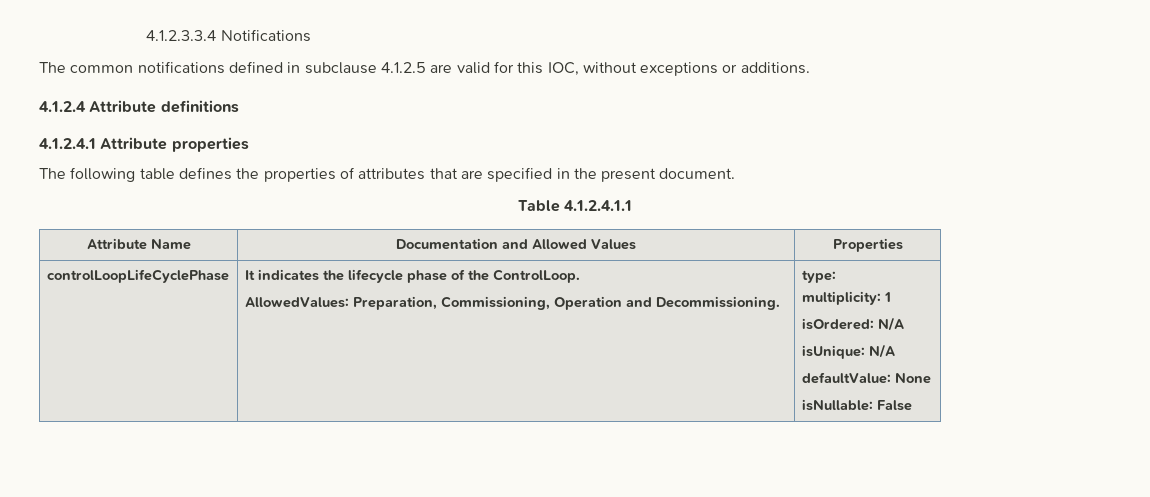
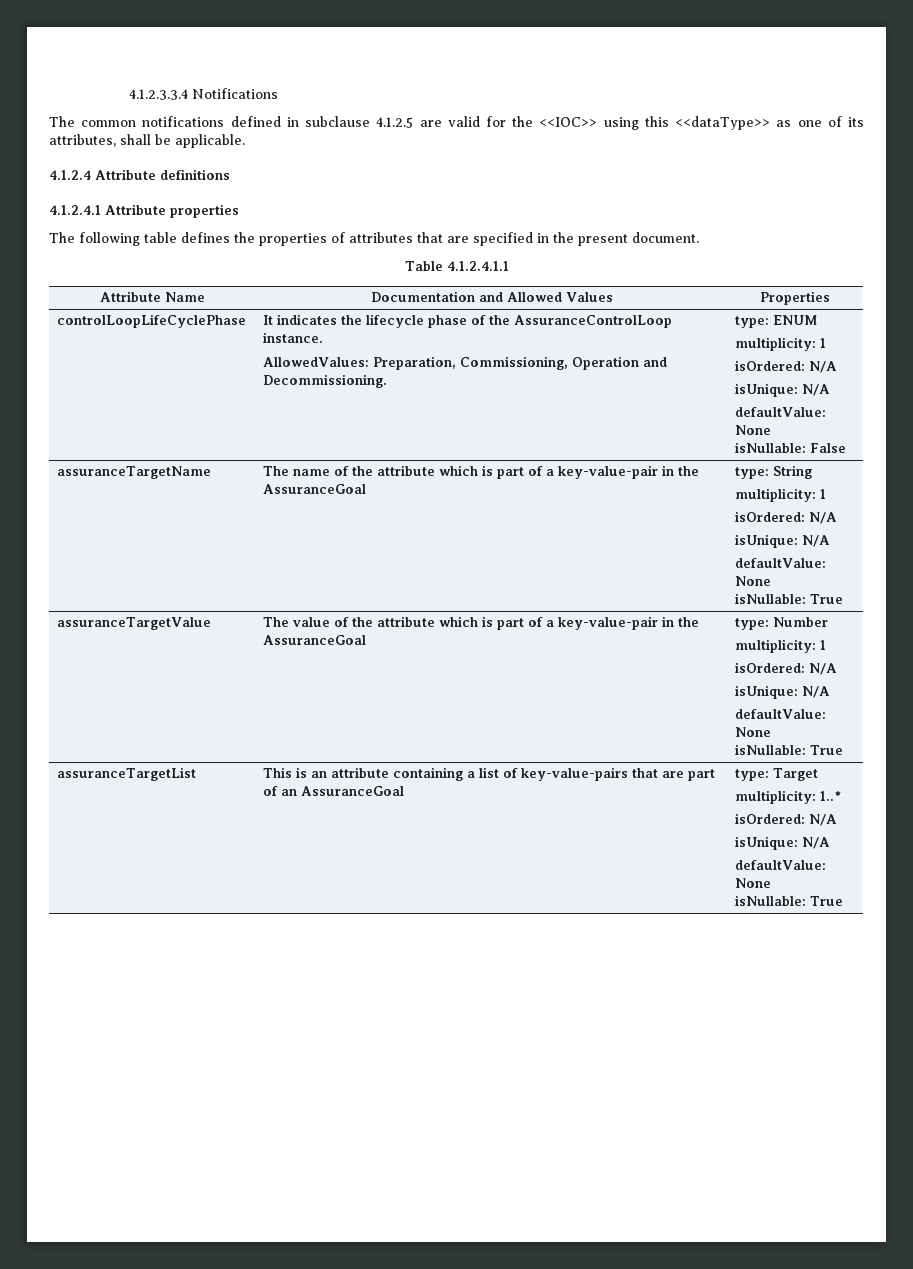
[517,62,810,76] this IOC, without exceptions or additions. -> [512,116,864,130] [49,134,245,148] the <<IOC>> using this <<dataType>> as one of its attributes, shall be applicable.
[492,269,580,283] ControlLoop. -> [514,315,673,328] [263,332,324,343] AssuranceControlLoop instance.
(836, 276) none -> [773,315,818,325] ENUM
(912, 405) none -> [57,466,212,479] [263,465,700,479] [263,484,367,494] [735,465,813,479] [735,488,827,502] [735,511,838,524] [735,534,831,548] [735,558,827,568] [735,576,772,586] [735,593,844,604] [57,617,212,630] [263,616,700,630] [263,635,367,645] [735,617,829,630] [735,639,827,653] [735,662,838,675] [735,685,831,699] [735,709,827,719] [735,727,772,737] [735,744,844,755] [57,767,197,781] [263,767,716,781] [263,786,405,796] [735,768,819,781] [735,790,842,804] [735,813,838,826] [735,836,831,850] [735,860,827,870] [735,878,772,888] [735,895,844,906] // assuranceTargetName | The name of the attribute which is part of a key-value-pair in the AssuranceGoal | type: String // multiplicity: 1 // isOrdered: N/A // isUnique: N/A // defaultValue: None // isNullable: True // assuranceTargetValue | The value of the attribute which is part of a key-value-pair in the AssuranceGoal | type: Number // multiplicity: 1 // isOrdered: N/A // isUnique: N/A // defaultValue: None // isNullable: True // assuranceTargetList | This is an attribute containing a list of key-value-pairs that are part of an AssuranceGoal | type: Target // multiplicity: 1..* // isOrdered: N/A // isUnique: N/A // defaultValue: None // isNullable: True

